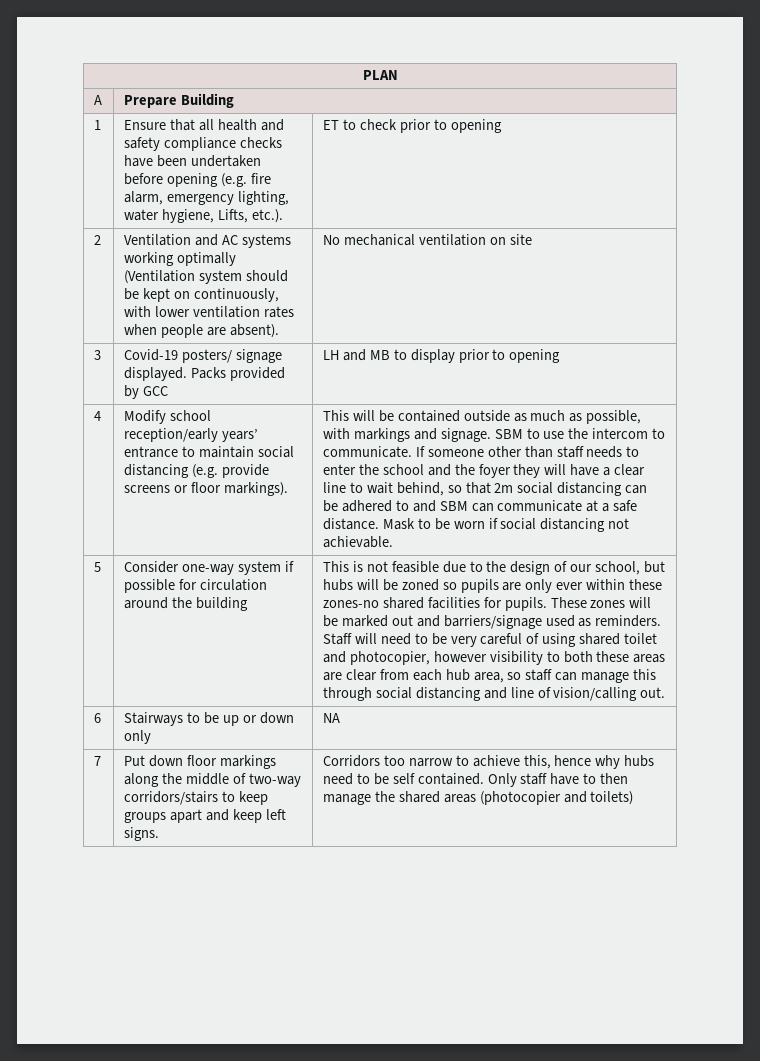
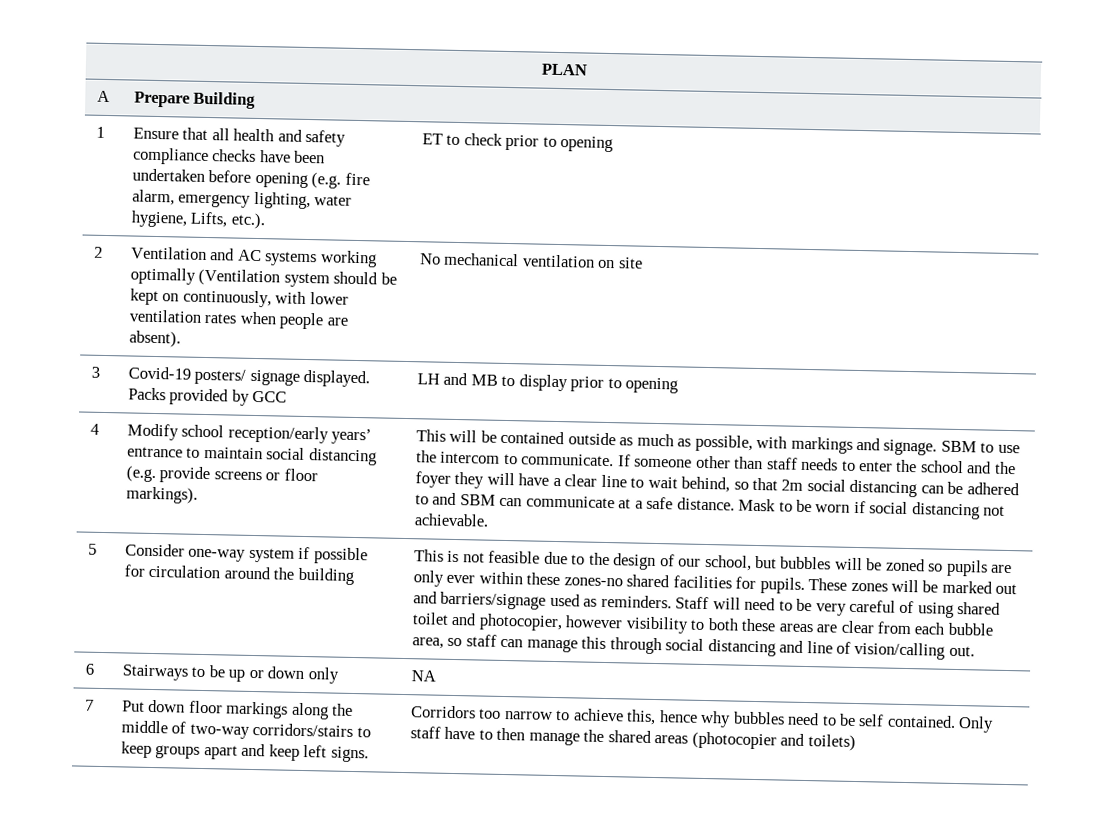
[322,579,353,591] hubs -> [780,556,832,570] bubbles
[445,669,470,681] hub -> [947,622,993,636] bubble
[624,755,655,767] hubs -> [732,711,785,725] bubbles

